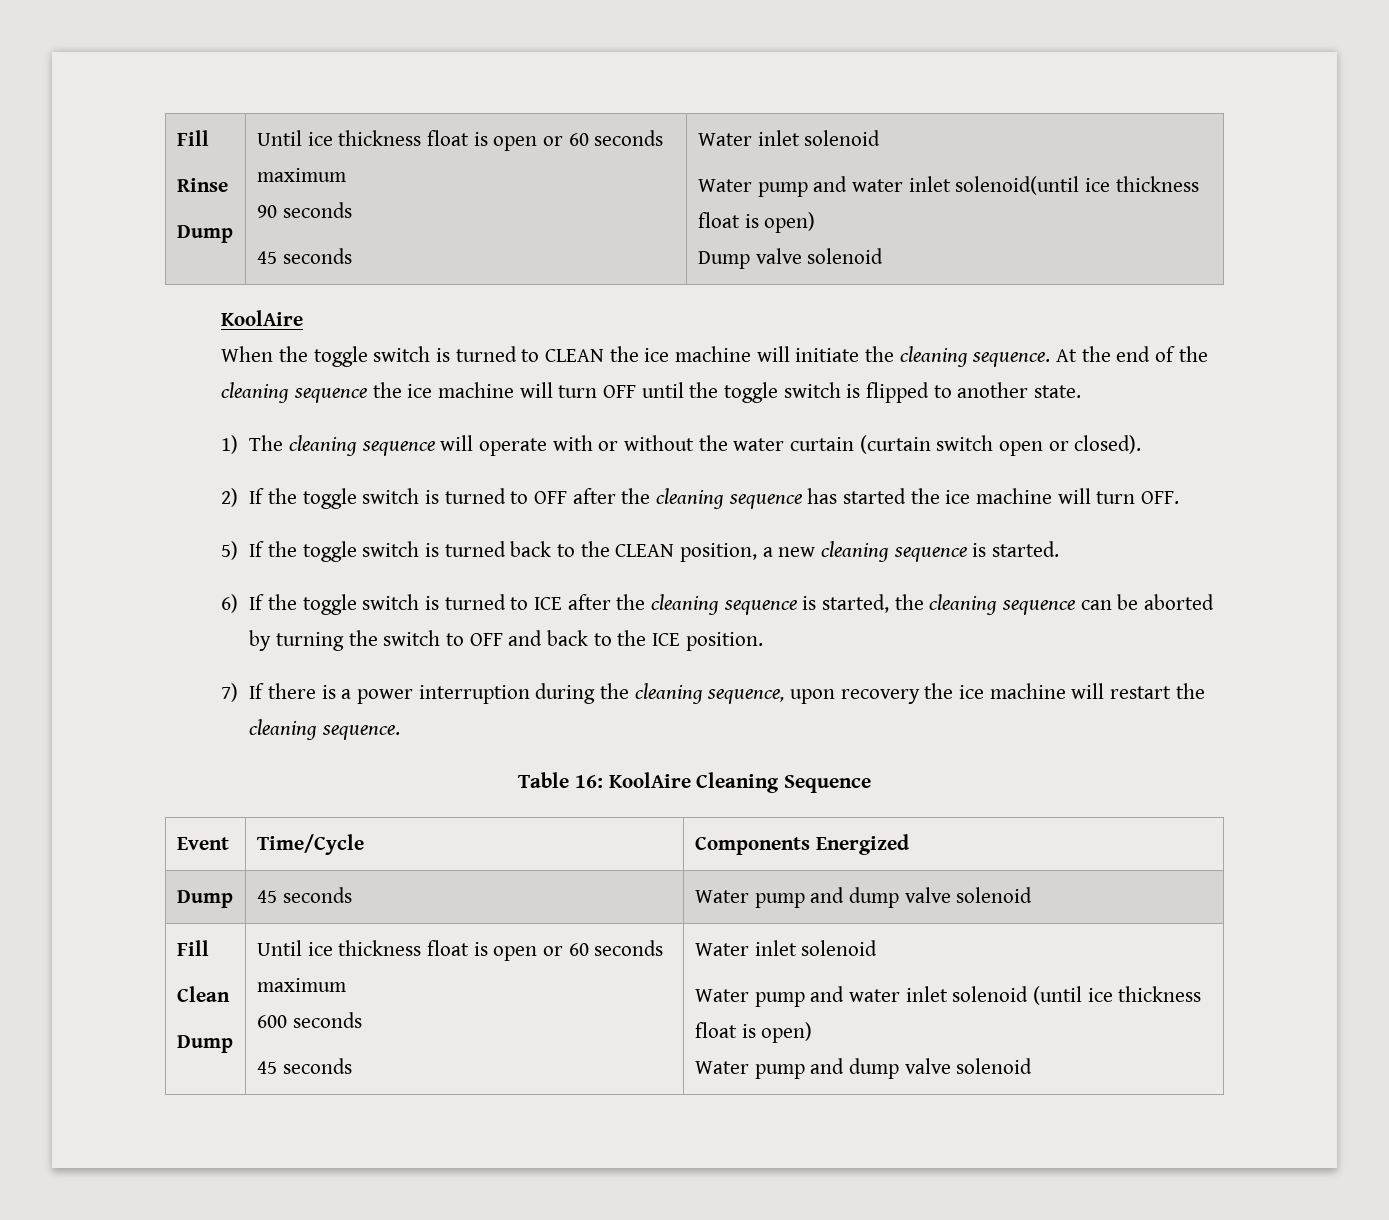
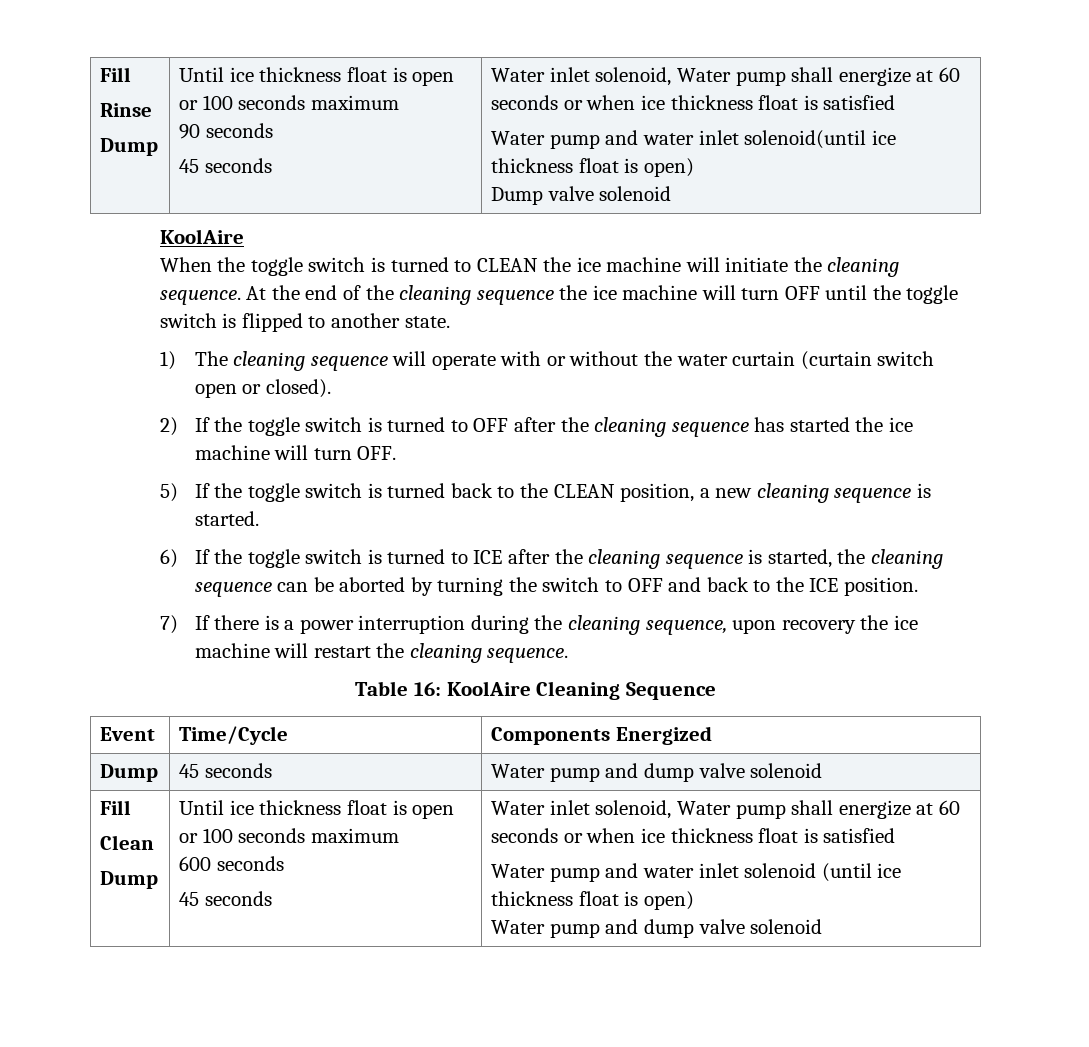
[568,133,589,146] 60 -> [202,95,233,110] 100
[804,130,881,146] solenoid -> [595,67,960,86] [491,95,896,110] solenoid, Water pump shall energize at 60 seconds or when ice thickness float is satisfied
[568,943,589,956] 60 -> [202,828,233,843] 100
[801,940,878,956] solenoid -> [595,800,960,819] [491,828,896,843] solenoid, Water pump shall energize at 60 seconds or when ice thickness float is satisfied

